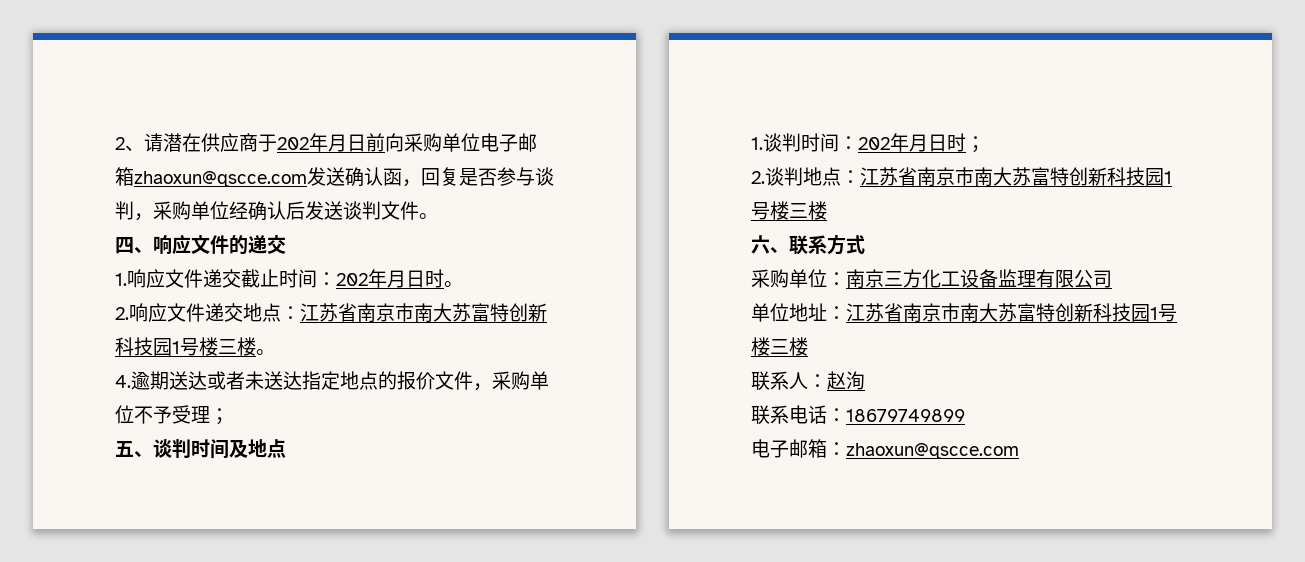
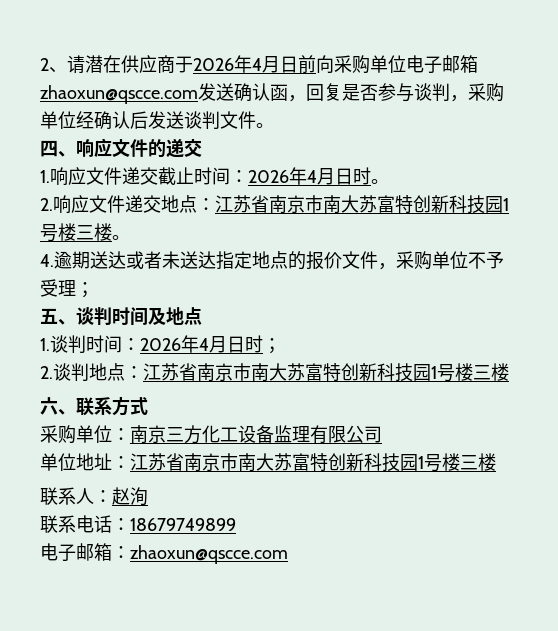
[277,133,328,152] 202年 -> [193,55,262,73] 2026年4
[336,269,387,288] 202年 -> [248,167,317,185] 2026年4
[858,133,909,152] 202年 -> [140,335,209,353] 2026年4

